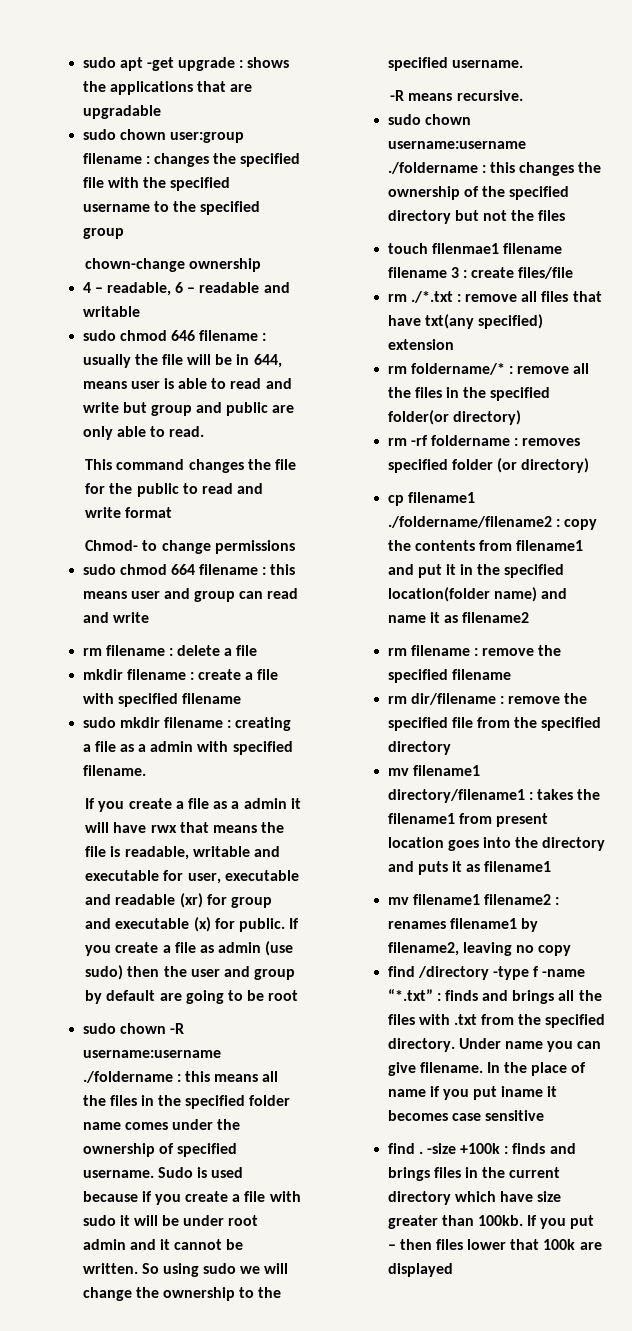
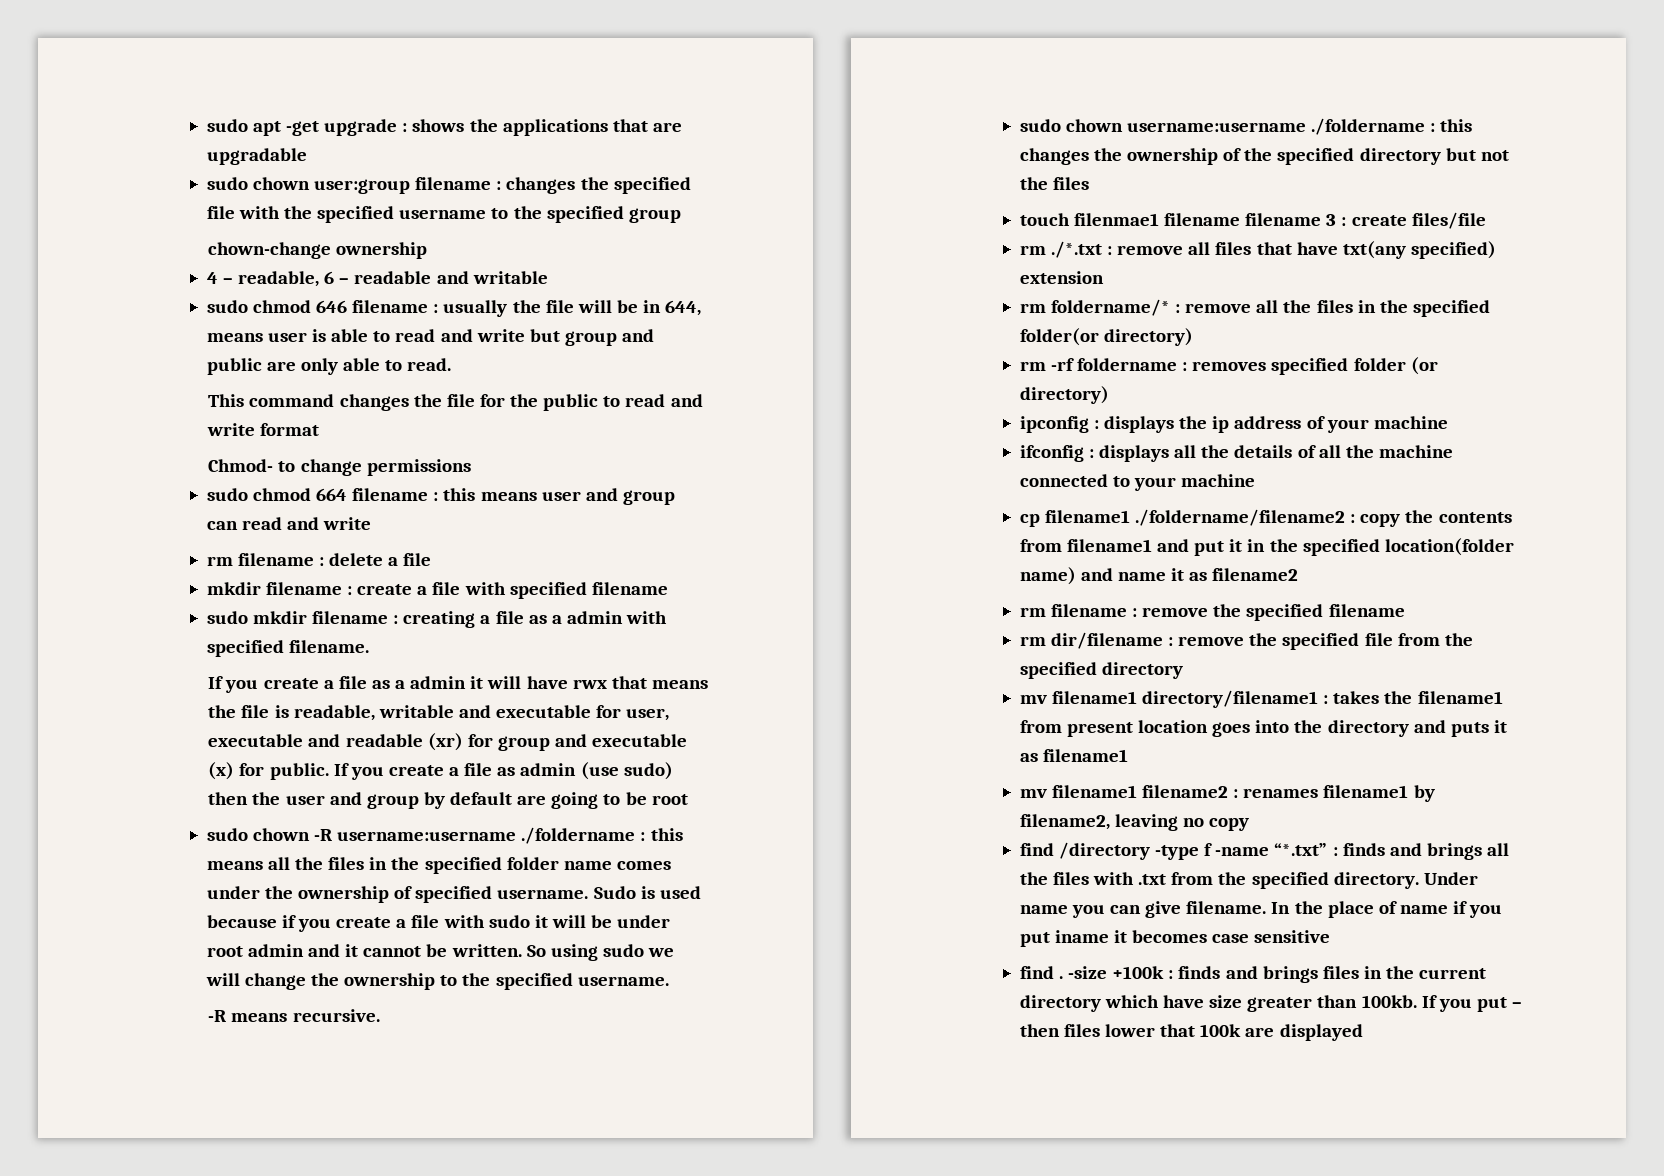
(590, 465) none -> [1019,416,1448,433] [1019,445,1453,462] [1019,474,1256,491] // ipconfig : displays the ip address of your machine // ifconfig : displays all the details of all the machine connected to your machine

